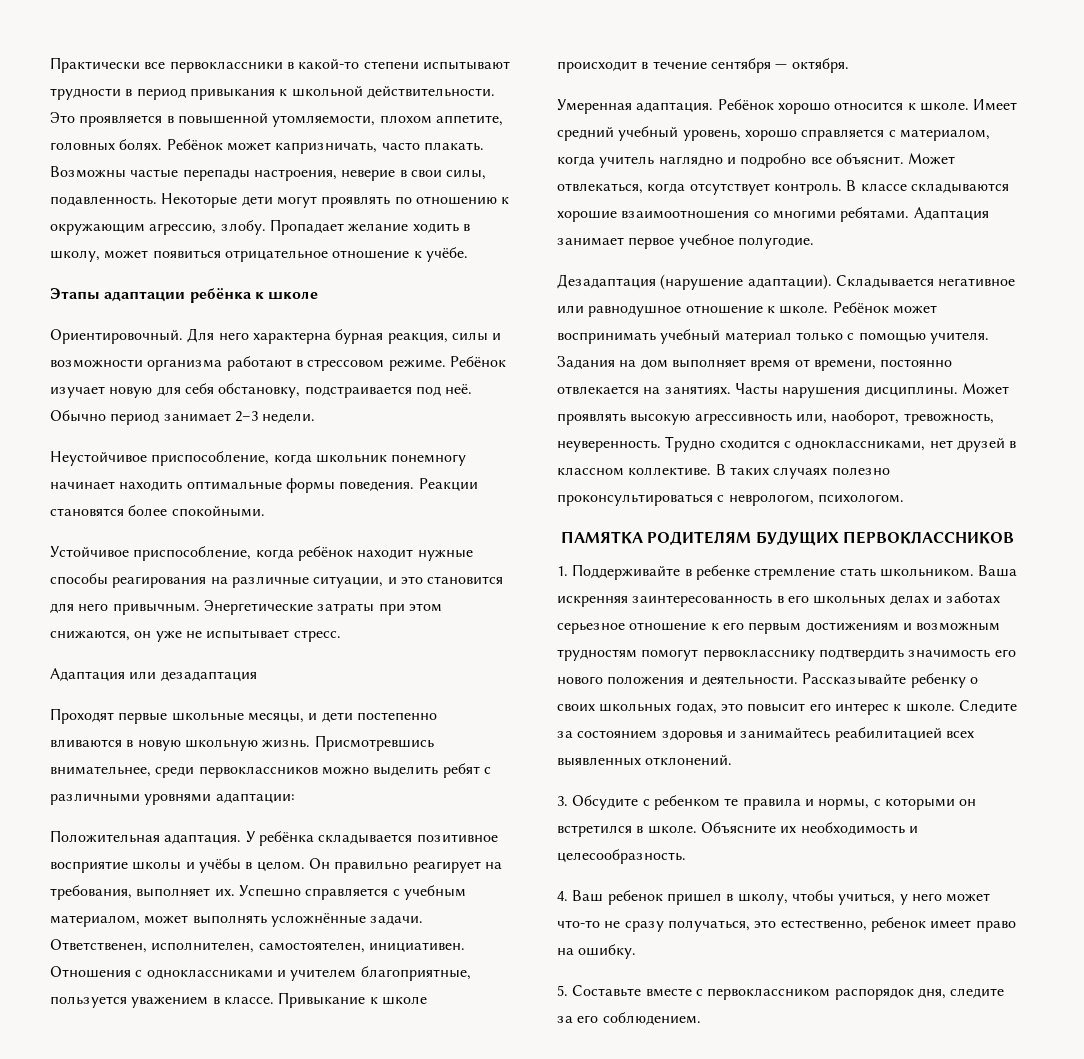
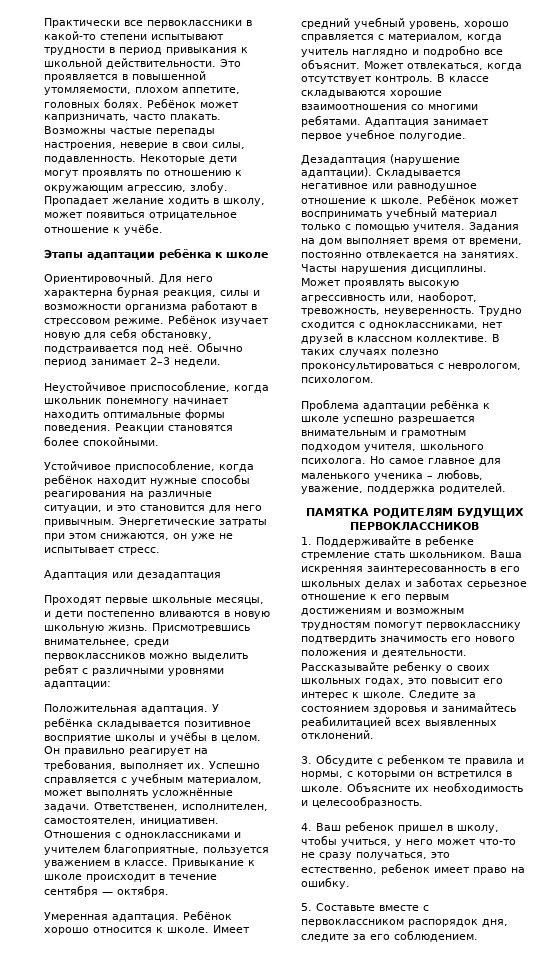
(904, 498) none -> [301,399,490,411] [301,416,475,424] [301,430,466,438] [301,444,484,452] [301,456,501,466] [301,469,483,481] [301,483,506,494] // Проблема адаптации ребёнка к школе успешно разрешается внимательным и грамотным подходом учителя, школьного психолога. Но самое главное для маленького ученика – любовь, уважение, поддержка родителей.

